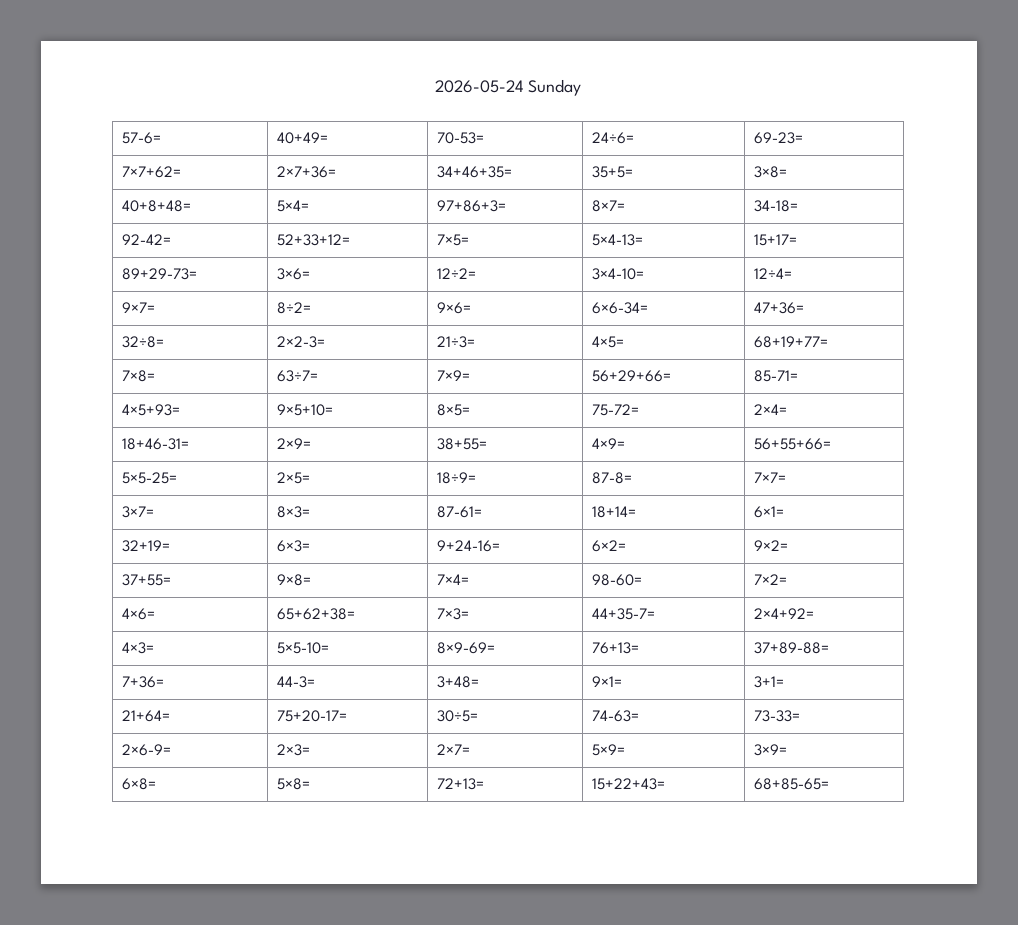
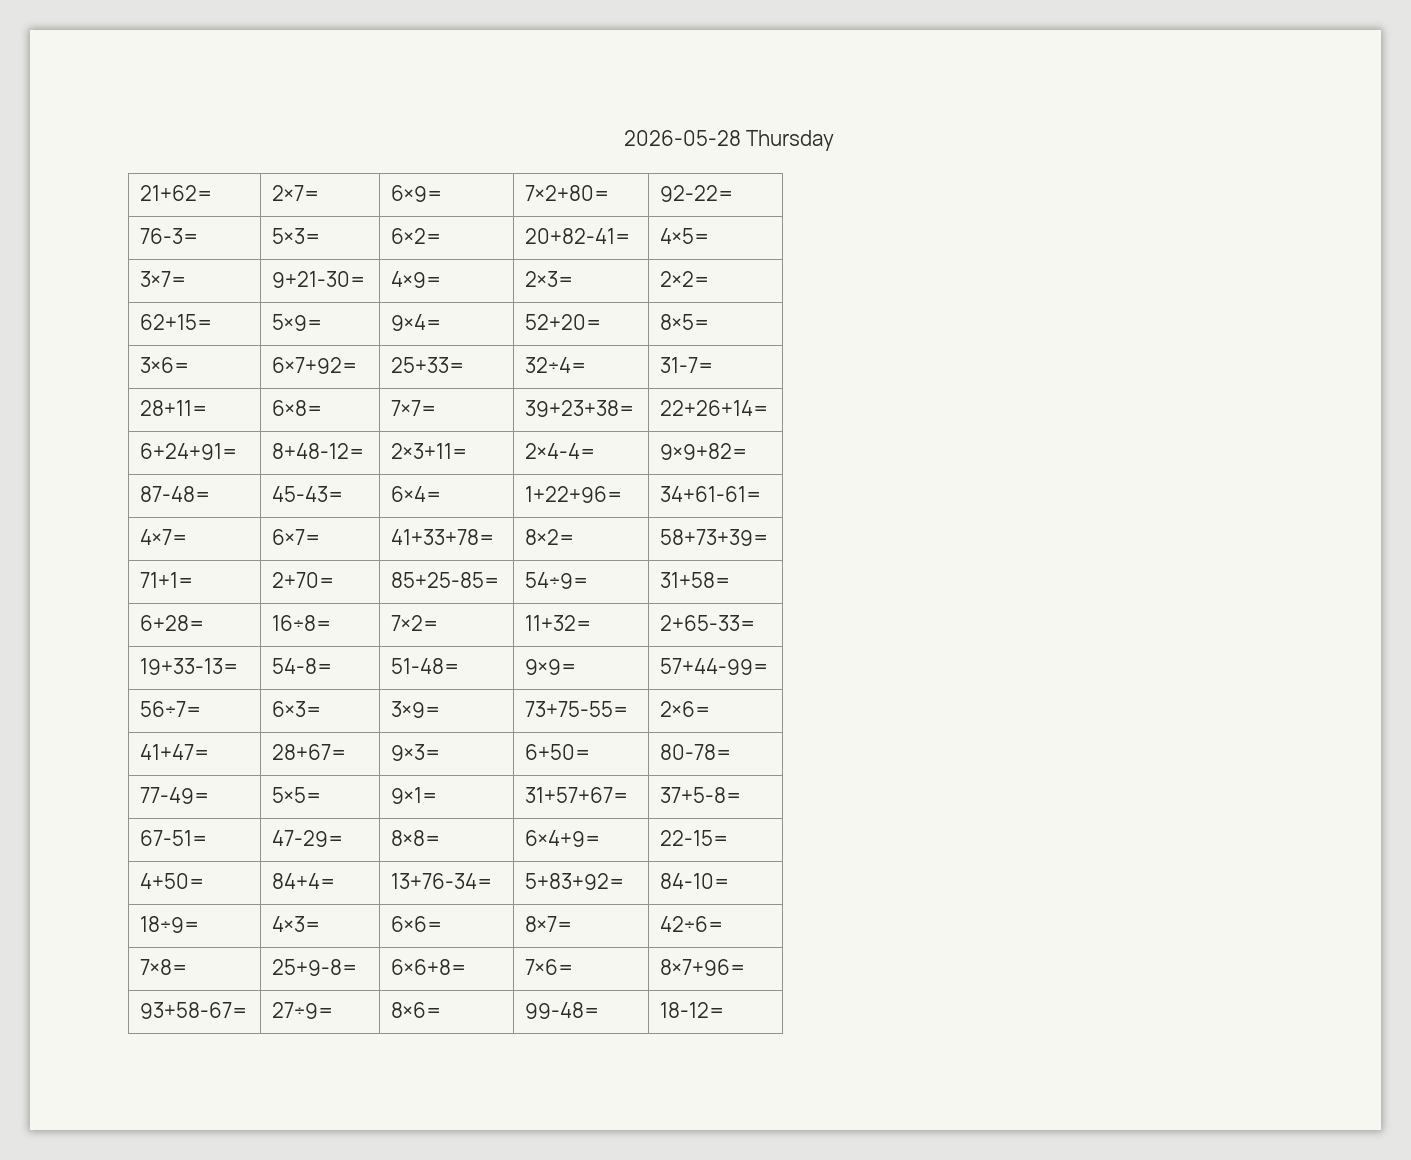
[434,79,582,96] [121,132,161,144] [276,132,328,144] [436,132,484,144] [591,132,634,144] [753,132,803,144] [121,166,181,178] [276,166,336,178] [436,166,512,178] [591,166,633,178] [753,166,787,178] [121,200,191,212] [276,200,309,212] [436,200,506,212] [591,200,625,212] [753,200,798,212] [121,234,171,245] [276,234,350,246] [436,234,469,246] [591,234,643,246] [753,234,797,246] [121,268,197,280] [276,268,310,280] [436,268,476,279] [591,268,644,280] [753,268,792,279] [121,302,155,313] [276,302,311,314] [436,302,471,314] [591,302,648,314] [753,302,804,314] [121,336,164,348] [276,336,325,348] [436,336,475,348] [591,336,624,348] [753,336,828,348] [121,370,155,382] [276,370,318,382] [436,370,470,381] [591,370,671,382] [753,370,798,382] [121,404,180,416] [276,404,333,416] [436,404,470,416] [591,404,639,416] [753,404,787,415] [121,438,189,450] [276,438,311,449] [436,438,487,450] [591,438,625,449] [753,438,831,450] [121,472,177,484] [276,472,310,484] [436,472,476,484] [591,472,632,484] [753,472,786,483] [121,506,154,518] [276,506,310,518] [436,506,482,518] [591,506,636,518] [753,506,784,518] [121,540,170,552] [276,540,310,552] [436,540,500,552] [591,540,626,552] [753,540,788,551] [121,574,171,586] [276,574,311,586] [436,574,469,585] [591,574,642,586] [753,574,787,585] [121,608,155,620] [276,608,355,620] [436,608,469,620] [591,608,655,620] [753,608,814,619] [121,642,154,654] [276,642,329,654] [436,642,495,654] [591,642,639,654] [753,642,829,654] [121,676,164,688] [276,676,315,688] [436,676,479,688] [591,676,622,687] [753,676,784,688] [121,710,170,722] [276,710,347,722] [436,710,478,722] [591,710,639,722] [753,710,800,722] [121,744,171,756] [276,744,310,756] [436,744,470,755] [591,744,625,756] [753,744,787,756] [121,778,156,790] [276,778,310,790] [436,778,484,790] [591,778,665,790] [753,778,829,790] 2026-05-24 Sunday // 57-6= | 40+49= | 70-53= | 24÷6= | 69-23= // 7×7+62= | 2×7+36= | 34+46+35= | 35+5= | 3×8= // 40+8+48= | 5×4= | 97+86+3= | 8×7= | 34-18= // 92-42= | 52+33+12= | 7×5= | 5×4-13= | 15+17= // 89+29-73= | 3×6= | 12÷2= | 3×4-10= | 12÷4= // 9×7= | 8÷2= | 9×6= | 6×6-34= | 47+36= // 32÷8= | 2×2-3= | 21÷3= | 4×5= | 68+19+77= // 7×8= | 63÷7= | 7×9= | 56+29+66= | 85-71= // 4×5+93= | 9×5+10= | 8×5= | 75-72= | 2×4= // 18+46-31= | 2×9= | 38+55= | 4×9= | 56+55+66= // 5×5-25= | 2×5= | 18÷9= | 87-8= | 7×7= // 3×7= | 8×3= | 87-61= | 18+14= | 6×1= // 32+19= | 6×3= | 9+24-16= | 6×2= | 9×2= // 37+55= | 9×8= | 7×4= | 98-60= | 7×2= // 4×6= | 65+62+38= | 7×3= | 44+35-7= | 2×4+92= // 4×3= | 5×5-10= | 8×9-69= | 76+13= | 37+89-88= // 7+36= | 44-3= | 3+48= | 9×1= | 3+1= // 21+64= | 75+20-17= | 30÷5= | 74-63= | 73-33= // 2×6-9= | 2×3= | 2×7= | 5×9= | 3×9= // 6×8= | 5×8= | 72+13= | 15+22+43= | 68+85-65= -> [623,130,835,151] [140,185,213,201] [272,185,320,201] [391,185,443,202] [525,185,610,201] [660,185,734,202] [140,228,199,244] [272,228,321,244] [391,228,442,244] [525,228,631,244] [660,228,710,244] [140,271,187,287] [272,271,366,288] [391,271,442,288] [525,271,574,287] [660,271,710,287] [140,314,213,330] [272,314,323,331] [391,314,442,331] [525,314,602,330] [660,314,710,330] [140,357,190,373] [272,357,358,374] [391,357,465,373] [525,357,587,373] [660,357,714,373] [140,400,208,416] [272,400,323,416] [391,400,437,416] [525,400,635,417] [660,400,769,416] [140,443,238,460] [272,443,365,459] [391,443,468,459] [525,443,596,459] [660,443,748,460] [140,486,211,502] [272,486,344,502] [391,486,442,502] [525,486,623,503] [660,486,762,502] [140,529,188,545] [272,529,321,545] [391,529,495,545] [525,529,575,545] [660,529,769,546] [140,572,194,588] [272,572,335,588] [391,572,500,588] [525,572,589,589] [660,572,731,588] [140,615,205,631] [272,615,332,631] [391,615,439,631] [525,615,592,631] [660,615,756,631] [140,658,239,675] [272,658,333,674] [391,658,460,674] [525,659,577,675] [660,658,769,675] [140,701,202,717] [272,701,322,717] [391,701,441,718] [525,701,629,717] [660,701,711,717] [140,744,210,760] [272,744,347,760] [391,744,441,761] [525,744,591,760] [660,744,732,760] [140,787,210,804] [272,787,322,803] [391,787,438,804] [525,787,629,803] [660,787,742,803] [140,830,208,846] [272,830,344,847] [391,830,441,846] [525,830,601,847] [660,830,729,846] [140,873,205,889] [272,873,336,889] [391,873,493,889] [525,873,625,890] [660,873,730,889] [140,916,200,933] [272,916,321,932] [391,916,443,932] [525,916,573,932] [660,916,724,932] [140,959,188,975] [272,959,358,976] [391,959,467,975] [525,959,574,975] [660,959,746,976] [140,1002,248,1019] [272,1002,334,1019] [391,1002,442,1018] [525,1002,600,1019] [660,1002,725,1018] 2026-05-28 Thursday // 21+62= | 2×7= | 6×9= | 7×2+80= | 92-22= // 76-3= | 5×3= | 6×2= | 20+82-41= | 4×5= // 3×7= | 9+21-30= | 4×9= | 2×3= | 2×2= // 62+15= | 5×9= | 9×4= | 52+20= | 8×5= // 3×6= | 6×7+92= | 25+33= | 32÷4= | 31-7= // 28+11= | 6×8= | 7×7= | 39+23+38= | 22+26+14= // 6+24+91= | 8+48-12= | 2×3+11= | 2×4-4= | 9×9+82= // 87-48= | 45-43= | 6×4= | 1+22+96= | 34+61-61= // 4×7= | 6×7= | 41+33+78= | 8×2= | 58+73+39= // 71+1= | 2+70= | 85+25-85= | 54÷9= | 31+58= // 6+28= | 16÷8= | 7×2= | 11+32= | 2+65-33= // 19+33-13= | 54-8= | 51-48= | 9×9= | 57+44-99= // 56÷7= | 6×3= | 3×9= | 73+75-55= | 2×6= // 41+47= | 28+67= | 9×3= | 6+50= | 80-78= // 77-49= | 5×5= | 9×1= | 31+57+67= | 37+5-8= // 67-51= | 47-29= | 8×8= | 6×4+9= | 22-15= // 4+50= | 84+4= | 13+76-34= | 5+83+92= | 84-10= // 18÷9= | 4×3= | 6×6= | 8×7= | 42÷6= // 7×8= | 25+9-8= | 6×6+8= | 7×6= | 8×7+96= // 93+58-67= | 27÷9= | 8×6= | 99-48= | 18-12=

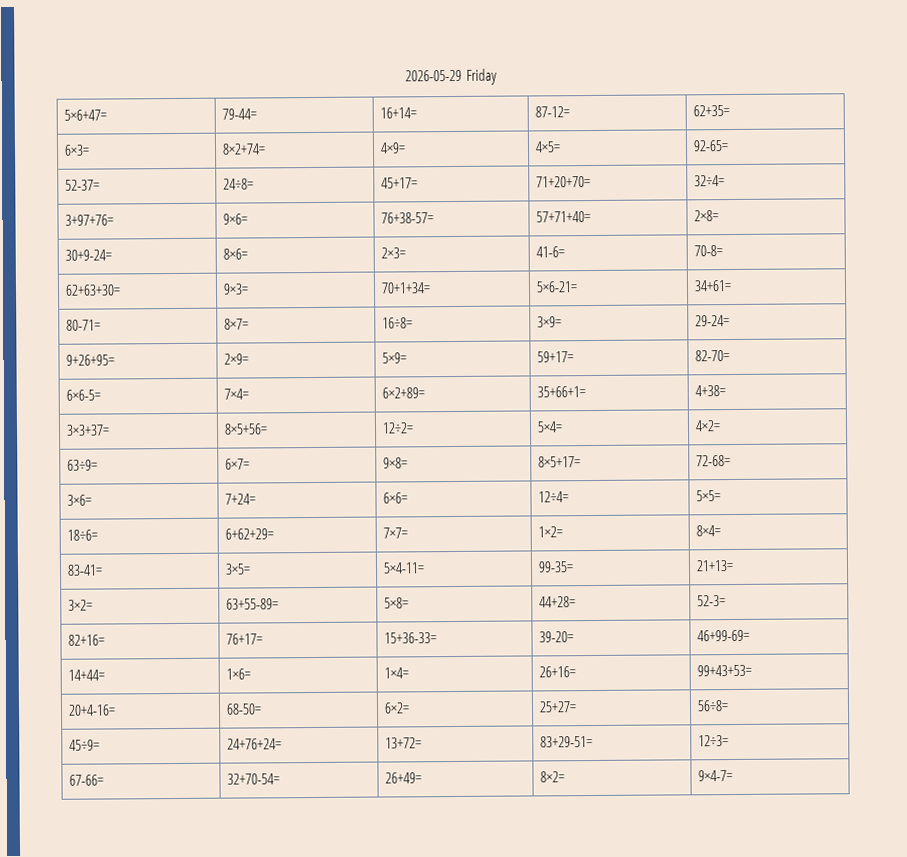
[623,130,835,151] [140,185,213,201] [272,185,320,201] [391,185,443,202] [525,185,610,201] [660,185,734,202] [140,228,199,244] [272,228,321,244] [391,228,442,244] [525,228,631,244] [660,228,710,244] [140,271,187,287] [272,271,366,288] [391,271,442,288] [525,271,574,287] [660,271,710,287] [140,314,213,330] [272,314,323,331] [391,314,442,331] [525,314,602,330] [660,314,710,330] [140,357,190,373] [272,357,358,374] [391,357,465,373] [525,357,587,373] [660,357,714,373] [140,400,208,416] [272,400,323,416] [391,400,437,416] [525,400,635,417] [660,400,769,416] [140,443,238,460] [272,443,365,459] [391,443,468,459] [525,443,596,459] [660,443,748,460] [140,486,211,502] [272,486,344,502] [391,486,442,502] [525,486,623,503] [660,486,762,502] [140,529,188,545] [272,529,321,545] [391,529,495,545] [525,529,575,545] [660,529,769,546] [140,572,194,588] [272,572,335,588] [391,572,500,588] [525,572,589,589] [660,572,731,588] [140,615,205,631] [272,615,332,631] [391,615,439,631] [525,615,592,631] [660,615,756,631] [140,658,239,675] [272,658,333,674] [391,658,460,674] [525,659,577,675] [660,658,769,675] [140,701,202,717] [272,701,322,717] [391,701,441,718] [525,701,629,717] [660,701,711,717] [140,744,210,760] [272,744,347,760] [391,744,441,761] [525,744,591,760] [660,744,732,760] [140,787,210,804] [272,787,322,803] [391,787,438,804] [525,787,629,803] [660,787,742,803] [140,830,208,846] [272,830,344,847] [391,830,441,846] [525,830,601,847] [660,830,729,846] [140,873,205,889] [272,873,336,889] [391,873,493,889] [525,873,625,890] [660,873,730,889] [140,916,200,933] [272,916,321,932] [391,916,443,932] [525,916,573,932] [660,916,724,932] [140,959,188,975] [272,959,358,976] [391,959,467,975] [525,959,574,975] [660,959,746,976] [140,1002,248,1019] [272,1002,334,1019] [391,1002,442,1018] [525,1002,600,1019] [660,1002,725,1018] 2026-05-28 Thursday // 21+62= | 2×7= | 6×9= | 7×2+80= | 92-22= // 76-3= | 5×3= | 6×2= | 20+82-41= | 4×5= // 3×7= | 9+21-30= | 4×9= | 2×3= | 2×2= // 62+15= | 5×9= | 9×4= | 52+20= | 8×5= // 3×6= | 6×7+92= | 25+33= | 32÷4= | 31-7= // 28+11= | 6×8= | 7×7= | 39+23+38= | 22+26+14= // 6+24+91= | 8+48-12= | 2×3+11= | 2×4-4= | 9×9+82= // 87-48= | 45-43= | 6×4= | 1+22+96= | 34+61-61= // 4×7= | 6×7= | 41+33+78= | 8×2= | 58+73+39= // 71+1= | 2+70= | 85+25-85= | 54÷9= | 31+58= // 6+28= | 16÷8= | 7×2= | 11+32= | 2+65-33= // 19+33-13= | 54-8= | 51-48= | 9×9= | 57+44-99= // 56÷7= | 6×3= | 3×9= | 73+75-55= | 2×6= // 41+47= | 28+67= | 9×3= | 6+50= | 80-78= // 77-49= | 5×5= | 9×1= | 31+57+67= | 37+5-8= // 67-51= | 47-29= | 8×8= | 6×4+9= | 22-15= // 4+50= | 84+4= | 13+76-34= | 5+83+92= | 84-10= // 18÷9= | 4×3= | 6×6= | 8×7= | 42÷6= // 7×8= | 25+9-8= | 6×6+8= | 7×6= | 8×7+96= // 93+58-67= | 27÷9= | 8×6= | 99-48= | 18-12= -> [405,68,497,85] [64,109,108,121] [222,108,258,120] [380,107,418,119] [535,106,571,118] [693,105,731,117] [64,144,91,156] [222,143,267,155] [380,142,407,154] [535,141,562,153] [693,140,730,152] [65,179,101,191] [223,178,255,190] [381,177,419,189] [536,176,592,188] [694,175,726,187] [65,214,115,226] [223,213,249,225] [381,212,435,224] [536,211,592,223] [694,210,720,222] [65,249,113,261] [223,248,249,260] [381,247,407,259] [536,246,566,258] [694,245,724,257] [65,284,122,296] [223,283,250,295] [381,282,432,294] [536,281,579,293] [694,280,733,292] [66,319,102,331] [224,318,250,330] [382,317,414,329] [537,316,563,328] [695,315,731,327] [66,354,116,366] [224,353,250,365] [382,352,408,364] [537,351,575,363] [695,350,731,362] [66,389,102,401] [224,388,250,400] [382,387,426,399] [537,386,587,398] [695,385,727,397] [66,424,111,436] [224,423,269,435] [382,422,415,434] [537,421,564,433] [695,420,722,432] [67,459,99,471] [225,458,251,470] [383,457,409,469] [538,456,582,468] [696,455,732,467] [67,494,93,506] [225,493,257,505] [383,492,409,504] [538,491,570,503] [696,490,722,502] [67,529,99,541] [225,528,275,540] [383,527,409,539] [538,526,564,538] [696,525,722,537] [67,564,104,576] [225,563,252,575] [383,562,426,574] [538,561,575,573] [696,559,735,572] [68,599,94,611] [226,598,280,610] [384,597,410,609] [539,596,577,608] [697,595,727,607] [68,634,106,646] [226,633,264,645] [384,632,438,644] [539,631,575,643] [697,629,751,642] [68,669,106,681] [226,668,252,680] [384,667,410,679] [539,666,577,678] [697,664,753,677] [68,704,117,716] [226,703,263,715] [384,702,411,714] [539,701,578,713] [697,700,730,712] [69,739,101,751] [227,738,283,750] [385,737,423,749] [540,736,594,748] [698,735,730,747] [69,774,105,786] [227,773,281,785] [385,772,423,784] [540,771,566,783] [698,770,734,782] 2026-05-29 Friday // 5×6+47= | 79-44= | 16+14= | 87-12= | 62+35= // 6×3= | 8×2+74= | 4×9= | 4×5= | 92-65= // 52-37= | 24÷8= | 45+17= | 71+20+70= | 32÷4= // 3+97+76= | 9×6= | 76+38-57= | 57+71+40= | 2×8= // 30+9-24= | 8×6= | 2×3= | 41-6= | 70-8= // 62+63+30= | 9×3= | 70+1+34= | 5×6-21= | 34+61= // 80-71= | 8×7= | 16÷8= | 3×9= | 29-24= // 9+26+95= | 2×9= | 5×9= | 59+17= | 82-70= // 6×6-5= | 7×4= | 6×2+89= | 35+66+1= | 4+38= // 3×3+37= | 8×5+56= | 12÷2= | 5×4= | 4×2= // 63÷9= | 6×7= | 9×8= | 8×5+17= | 72-68= // 3×6= | 7+24= | 6×6= | 12÷4= | 5×5= // 18÷6= | 6+62+29= | 7×7= | 1×2= | 8×4= // 83-41= | 3×5= | 5×4-11= | 99-35= | 21+13= // 3×2= | 63+55-89= | 5×8= | 44+28= | 52-3= // 82+16= | 76+17= | 15+36-33= | 39-20= | 46+99-69= // 14+44= | 1×6= | 1×4= | 26+16= | 99+43+53= // 20+4-16= | 68-50= | 6×2= | 25+27= | 56÷8= // 45÷9= | 24+76+24= | 13+72= | 83+29-51= | 12÷3= // 67-66= | 32+70-54= | 26+49= | 8×2= | 9×4-7=

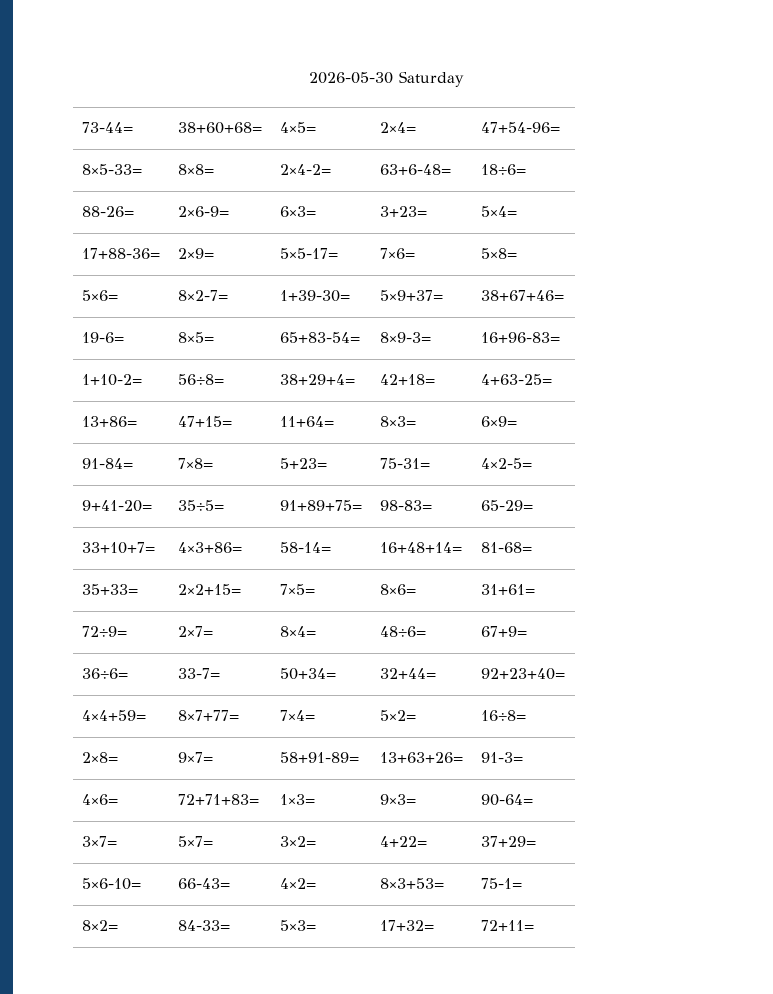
[405,68,497,85] [64,109,108,121] [222,108,258,120] [380,107,418,119] [535,106,571,118] [693,105,731,117] [64,144,91,156] [222,143,267,155] [380,142,407,154] [535,141,562,153] [693,140,730,152] [65,179,101,191] [223,178,255,190] [381,177,419,189] [536,176,592,188] [694,175,726,187] [65,214,115,226] [223,213,249,225] [381,212,435,224] [536,211,592,223] [694,210,720,222] [65,249,113,261] [223,248,249,260] [381,247,407,259] [536,246,566,258] [694,245,724,257] [65,284,122,296] [223,283,250,295] [381,282,432,294] [536,281,579,293] [694,280,733,292] [66,319,102,331] [224,318,250,330] [382,317,414,329] [537,316,563,328] [695,315,731,327] [66,354,116,366] [224,353,250,365] [382,352,408,364] [537,351,575,363] [695,350,731,362] [66,389,102,401] [224,388,250,400] [382,387,426,399] [537,386,587,398] [695,385,727,397] [66,424,111,436] [224,423,269,435] [382,422,415,434] [537,421,564,433] [695,420,722,432] [67,459,99,471] [225,458,251,470] [383,457,409,469] [538,456,582,468] [696,455,732,467] [67,494,93,506] [225,493,257,505] [383,492,409,504] [538,491,570,503] [696,490,722,502] [67,529,99,541] [225,528,275,540] [383,527,409,539] [538,526,564,538] [696,525,722,537] [67,564,104,576] [225,563,252,575] [383,562,426,574] [538,561,575,573] [696,559,735,572] [68,599,94,611] [226,598,280,610] [384,597,410,609] [539,596,577,608] [697,595,727,607] [68,634,106,646] [226,633,264,645] [384,632,438,644] [539,631,575,643] [697,629,751,642] [68,669,106,681] [226,668,252,680] [384,667,410,679] [539,666,577,678] [697,664,753,677] [68,704,117,716] [226,703,263,715] [384,702,411,714] [539,701,578,713] [697,700,730,712] [69,739,101,751] [227,738,283,750] [385,737,423,749] [540,736,594,748] [698,735,730,747] [69,774,105,786] [227,773,281,785] [385,772,423,784] [540,771,566,783] [698,770,734,782] 2026-05-29 Friday // 5×6+47= | 79-44= | 16+14= | 87-12= | 62+35= // 6×3= | 8×2+74= | 4×9= | 4×5= | 92-65= // 52-37= | 24÷8= | 45+17= | 71+20+70= | 32÷4= // 3+97+76= | 9×6= | 76+38-57= | 57+71+40= | 2×8= // 30+9-24= | 8×6= | 2×3= | 41-6= | 70-8= // 62+63+30= | 9×3= | 70+1+34= | 5×6-21= | 34+61= // 80-71= | 8×7= | 16÷8= | 3×9= | 29-24= // 9+26+95= | 2×9= | 5×9= | 59+17= | 82-70= // 6×6-5= | 7×4= | 6×2+89= | 35+66+1= | 4+38= // 3×3+37= | 8×5+56= | 12÷2= | 5×4= | 4×2= // 63÷9= | 6×7= | 9×8= | 8×5+17= | 72-68= // 3×6= | 7+24= | 6×6= | 12÷4= | 5×5= // 18÷6= | 6+62+29= | 7×7= | 1×2= | 8×4= // 83-41= | 3×5= | 5×4-11= | 99-35= | 21+13= // 3×2= | 63+55-89= | 5×8= | 44+28= | 52-3= // 82+16= | 76+17= | 15+36-33= | 39-20= | 46+99-69= // 14+44= | 1×6= | 1×4= | 26+16= | 99+43+53= // 20+4-16= | 68-50= | 6×2= | 25+27= | 56÷8= // 45÷9= | 24+76+24= | 13+72= | 83+29-51= | 12÷3= // 67-66= | 32+70-54= | 26+49= | 8×2= | 9×4-7= -> [309,71,464,87] [81,122,133,133] [177,122,262,134] [279,122,316,133] [379,122,416,133] [480,122,560,133] [81,164,142,175] [177,164,214,175] [279,164,331,175] [379,164,451,175] [480,164,526,175] [81,206,134,217] [177,206,229,217] [279,206,316,217] [379,206,427,217] [480,206,517,217] [81,248,160,259] [177,248,214,259] [279,248,338,259] [379,248,415,259] [480,248,517,259] [81,290,118,301] [177,290,228,301] [279,290,350,302] [379,290,443,301] [480,290,564,301] [81,332,124,343] [177,332,214,343] [279,332,360,343] [379,332,431,343] [480,332,560,343] [81,374,142,386] [177,374,224,385] [279,374,355,385] [379,374,435,385] [480,374,552,385] [81,416,137,427] [177,416,232,427] [279,416,334,427] [379,416,416,427] [480,416,517,427] [81,458,133,469] [177,458,213,469] [279,458,327,469] [379,458,430,469] [480,458,532,469] [81,500,152,512] [177,500,224,511] [279,500,362,511] [379,500,432,511] [480,500,533,511] [81,542,155,554] [177,542,242,553] [279,542,331,553] [379,542,462,553] [480,542,532,553] [81,584,138,595] [177,584,241,595] [279,584,315,595] [379,584,416,595] [480,584,535,595] [81,626,127,637] [177,626,213,637] [279,626,316,637] [379,626,426,637] [480,626,527,637] [81,668,128,679] [177,668,220,679] [279,668,336,680] [379,668,436,679] [480,668,565,680] [81,710,146,721] [177,710,239,721] [279,710,315,721] [379,710,416,721] [480,710,526,721] [81,752,118,763] [177,752,213,763] [279,752,359,763] [379,752,463,763] [480,752,523,763] [81,794,118,805] [177,794,259,805] [279,794,315,805] [379,794,416,805] [480,794,533,806] [81,836,117,847] [177,836,213,847] [279,836,316,847] [379,836,427,847] [480,836,536,847] [81,878,141,890] [177,878,230,889] [279,878,316,889] [379,878,444,889] [480,878,522,889] [81,920,118,931] [177,920,230,931] [279,920,316,931] [379,920,434,931] [480,920,534,931] 2026-05-30 Saturday // 73-44= | 38+60+68= | 4×5= | 2×4= | 47+54-96= // 8×5-33= | 8×8= | 2×4-2= | 63+6-48= | 18÷6= // 88-26= | 2×6-9= | 6×3= | 3+23= | 5×4= // 17+88-36= | 2×9= | 5×5-17= | 7×6= | 5×8= // 5×6= | 8×2-7= | 1+39-30= | 5×9+37= | 38+67+46= // 19-6= | 8×5= | 65+83-54= | 8×9-3= | 16+96-83= // 1+10-2= | 56÷8= | 38+29+4= | 42+18= | 4+63-25= // 13+86= | 47+15= | 11+64= | 8×3= | 6×9= // 91-84= | 7×8= | 5+23= | 75-31= | 4×2-5= // 9+41-20= | 35÷5= | 91+89+75= | 98-83= | 65-29= // 33+10+7= | 4×3+86= | 58-14= | 16+48+14= | 81-68= // 35+33= | 2×2+15= | 7×5= | 8×6= | 31+61= // 72÷9= | 2×7= | 8×4= | 48÷6= | 67+9= // 36÷6= | 33-7= | 50+34= | 32+44= | 92+23+40= // 4×4+59= | 8×7+77= | 7×4= | 5×2= | 16÷8= // 2×8= | 9×7= | 58+91-89= | 13+63+26= | 91-3= // 4×6= | 72+71+83= | 1×3= | 9×3= | 90-64= // 3×7= | 5×7= | 3×2= | 4+22= | 37+29= // 5×6-10= | 66-43= | 4×2= | 8×3+53= | 75-1= // 8×2= | 84-33= | 5×3= | 17+32= | 72+11=

